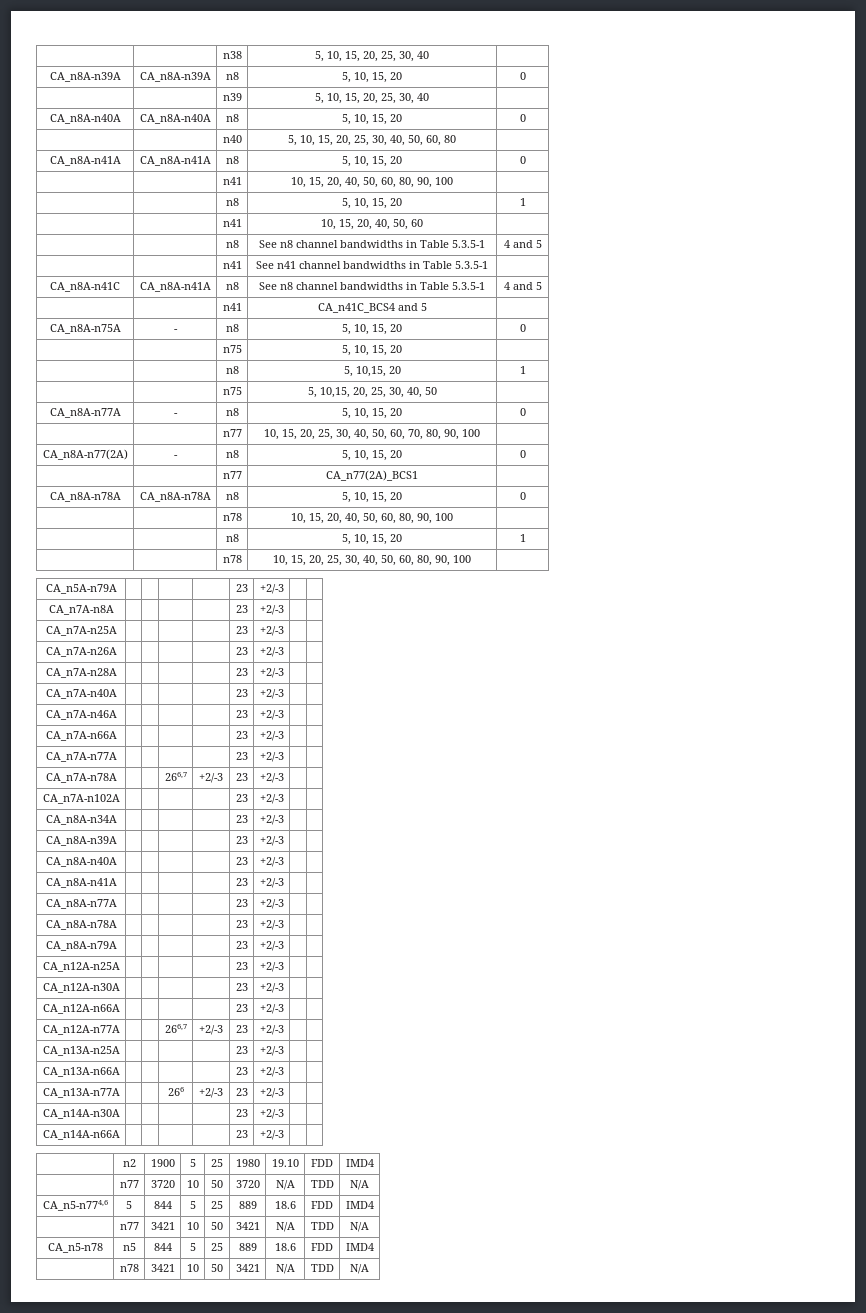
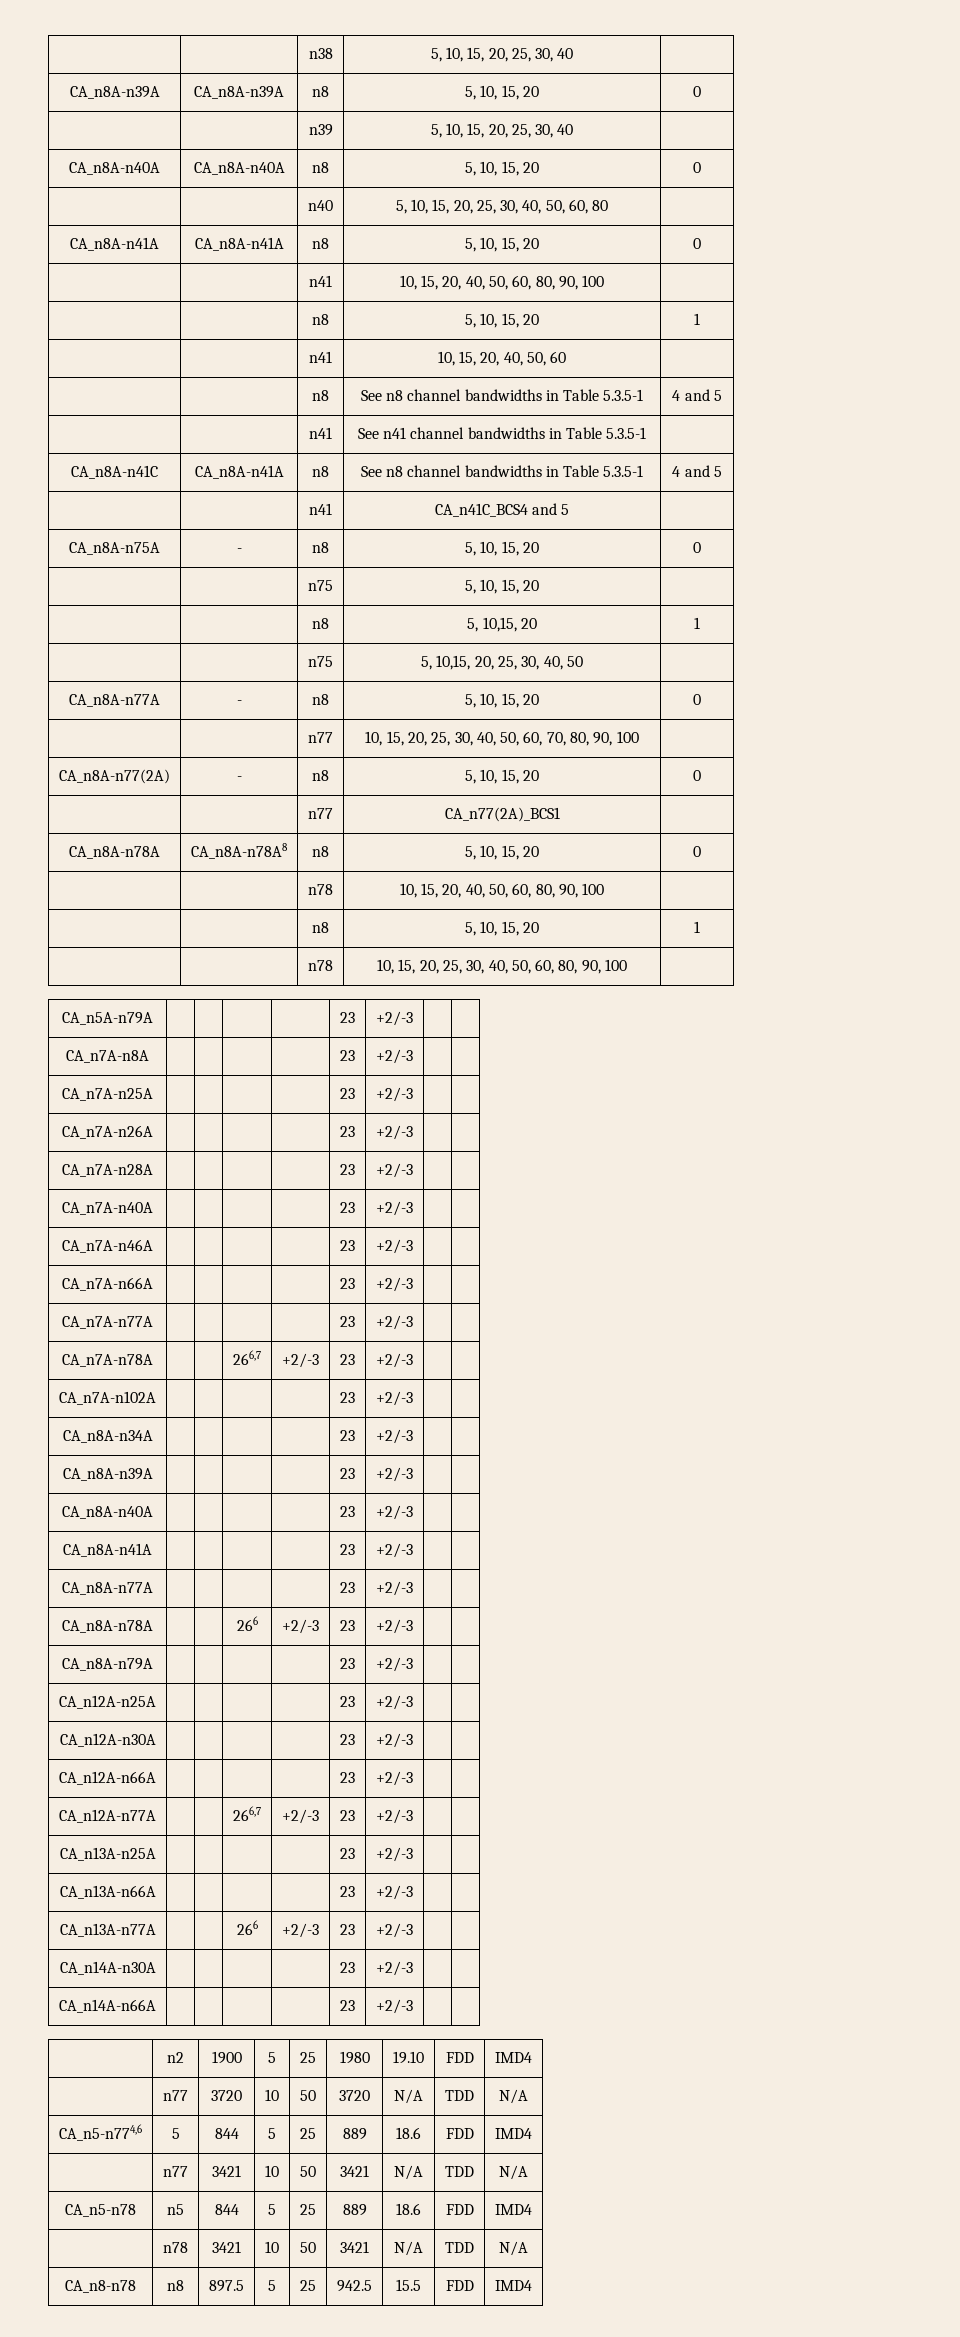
[139,492,211,502] CA_n8A-n78A -> [191,843,288,859] CA_n8A-n78A8
(117, 925) | -> [236,1616,258,1631] [282,1619,319,1634] 266 | +2/-3
(369, 1269) none -> [65,2280,136,2293] [167,2280,184,2291] [209,2280,244,2292] [268,2280,276,2291] [300,2280,316,2291] [337,2280,372,2292] [396,2279,421,2291] [445,2280,474,2291] [495,2280,532,2291] // CA_n8-n78 | n8 | 897.5 | 5 | 25 | 942.5 | 15.5 | FDD | IMD4

